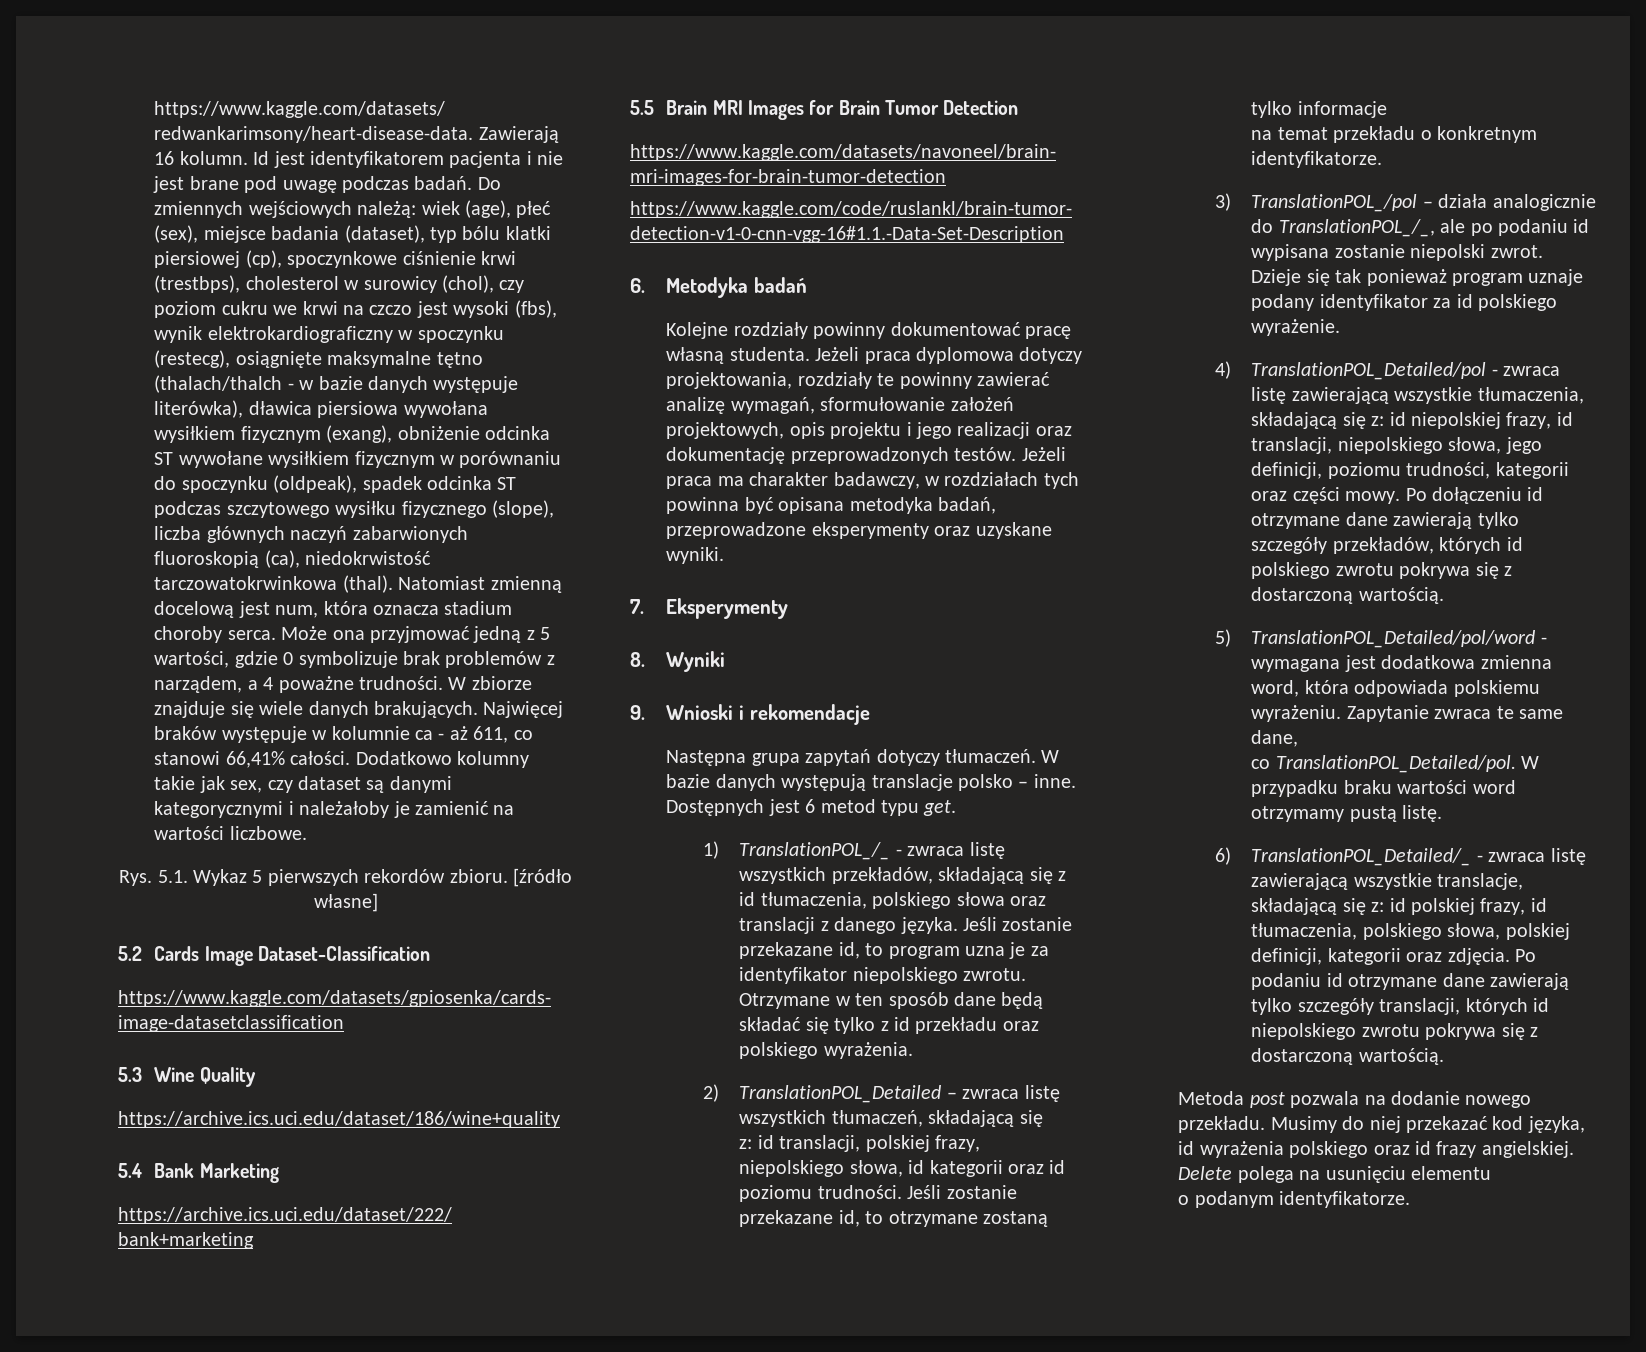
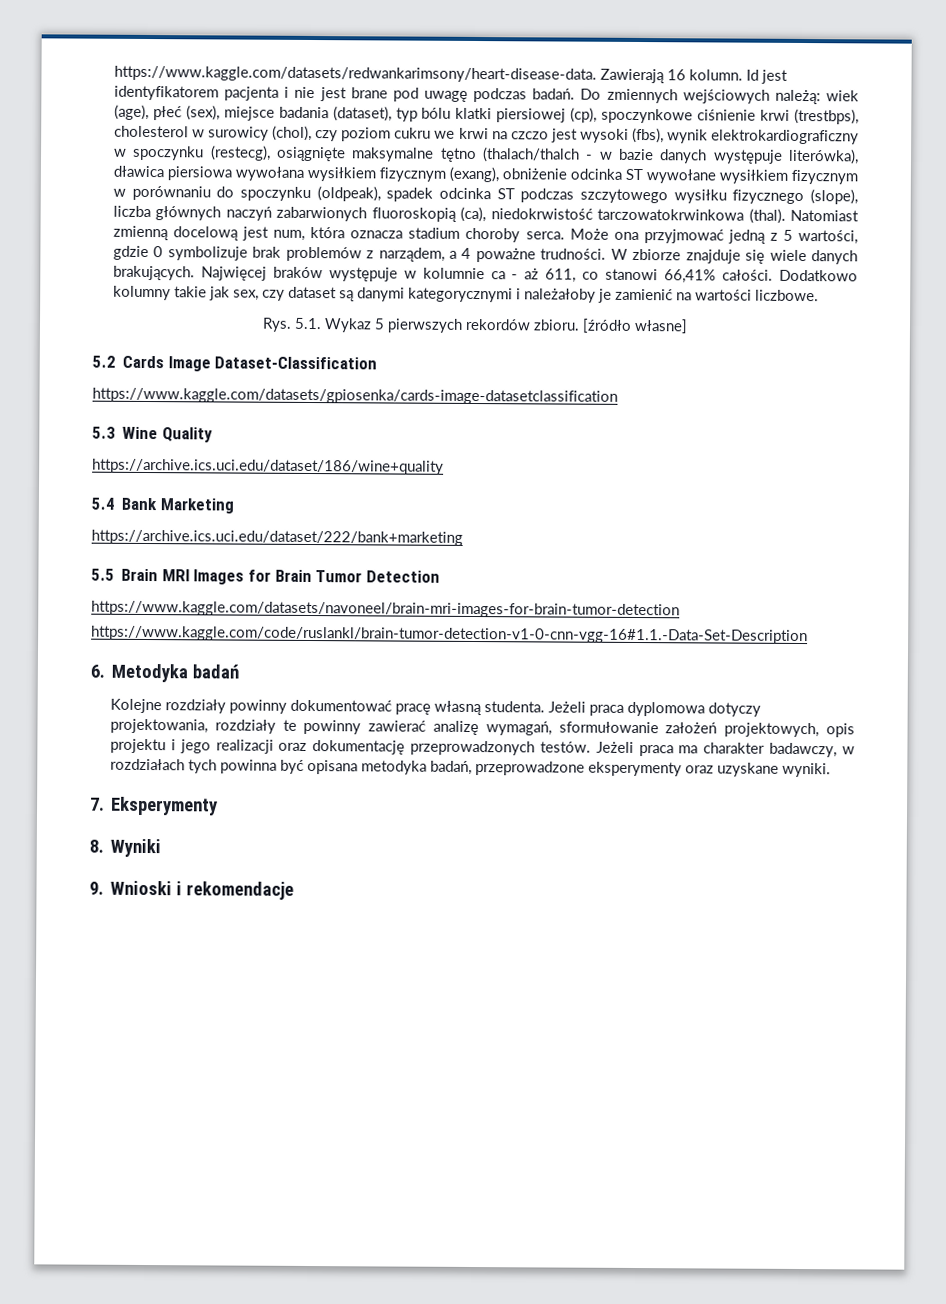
[666,749,1060,766] [666,774,1076,791] [666,799,957,816] [702,841,1005,860] [739,867,1066,884] [739,892,1046,909] [739,917,1073,934] [739,942,1049,959] [739,967,1027,984] [739,992,1044,1009] [739,1017,1039,1034] [739,1042,913,1059] [702,1084,1060,1103] [739,1110,1043,1127] [739,1135,980,1152] [739,1160,1066,1177] [739,1185,1017,1202] [739,1210,1048,1227] [1251,101,1387,118] [1251,126,1537,143] [1251,151,1383,168] [1214,193,1596,212] [1251,219,1590,237] [1251,244,1543,261] [1251,269,1584,286] [1251,294,1557,311] [1251,319,1341,336] [1214,361,1561,380] [1251,387,1584,404] [1251,412,1573,429] [1251,437,1542,454] [1251,462,1569,479] [1251,487,1544,504] [1251,512,1519,529] [1251,537,1523,554] [1251,562,1512,579] [1251,587,1444,604] [1214,629,1547,648] [1251,655,1552,672] [1251,680,1540,697] [1251,705,1563,722] [1251,730,1299,747] [1251,755,1540,773] [1251,780,1516,797] [1251,805,1443,822] [1214,847,1586,866] [1251,873,1524,890] [1251,898,1547,915] [1251,923,1570,940] [1251,948,1536,965] [1251,973,1569,990] [1251,998,1549,1015] [1251,1023,1538,1040] [1251,1048,1444,1065] [1178,1091,1532,1108] [1178,1116,1585,1133] [1178,1141,1574,1158] [1178,1166,1492,1183] [1178,1191,1411,1208] // Następna grupa zapytań dotyczy tłumaczeń. W bazie danych występują translacje polsko – inne. Dostępnych jest 6 metod typu get. // 1) TranslationPOL_/_ - zwraca listę wszystkich przekładów, składającą się z id tłumaczenia, polskiego słowa oraz translacji z danego języka. Jeśli zostanie przekazane id, to program uzna je za identyfikator niepolskiego zwrotu. Otrzymane w ten sposób dane będą składać się tylko z id przekładu oraz polskiego wyrażenia. // 2) TranslationPOL_Detailed – zwraca listę wszystkich tłumaczeń, składającą się // z: id translacji, polskiej frazy, niepolskiego słowa, id kategorii oraz id poziomu trudności. Jeśli zostanie przekazane id, to otrzymane zostaną tylko informacje // na temat przekładu o konkretnym identyfikatorze. // 3) TranslationPOL_/pol – działa analogicznie do TranslationPOL_/_, ale po podaniu id wypisana zostanie niepolski zwrot. Dzieje się tak ponieważ program uznaje podany identyfikator za id polskiego wyrażenie. // 4) TranslationPOL_Detailed/pol - zwraca listę zawierającą wszystkie tłumaczenia, składającą się z: id niepolskiej frazy, id translacji, niepolskiego słowa, jego definicji, poziomu trudności, kategorii oraz części mowy. Po dołączeniu id otrzymane dane zawierają tylko szczegóły przekładów, których id polskiego zwrotu pokrywa się z dostarczoną wartością. // 5) TranslationPOL_Detailed/pol/word - wymagana jest dodatkowa zmienna word, która odpowiada polskiemu wyrażeniu. Zapytanie zwraca te same dane, // co TranslationPOL_Detailed/pol. W przypadku braku wartości word otrzymamy pustą listę. // 6) TranslationPOL_Detailed/_ - zwraca listę zawierającą wszystkie translacje, składającą się z: id polskiej frazy, id tłumaczenia, polskiego słowa, polskiej definicji, kategorii oraz zdjęcia. Po podaniu id otrzymane dane zawierają tylko szczegóły translacji, których id niepolskiego zwrotu pokrywa się z dostarczoną wartością. // Metoda post pozwala na dodanie nowego przekładu. Musimy do niej przekazać kod języka, id wyrażenia polskiego oraz id frazy angielskiej. Delete polega na usunięciu elementu // o podanym identyfikatorze. -> (295, 890) none

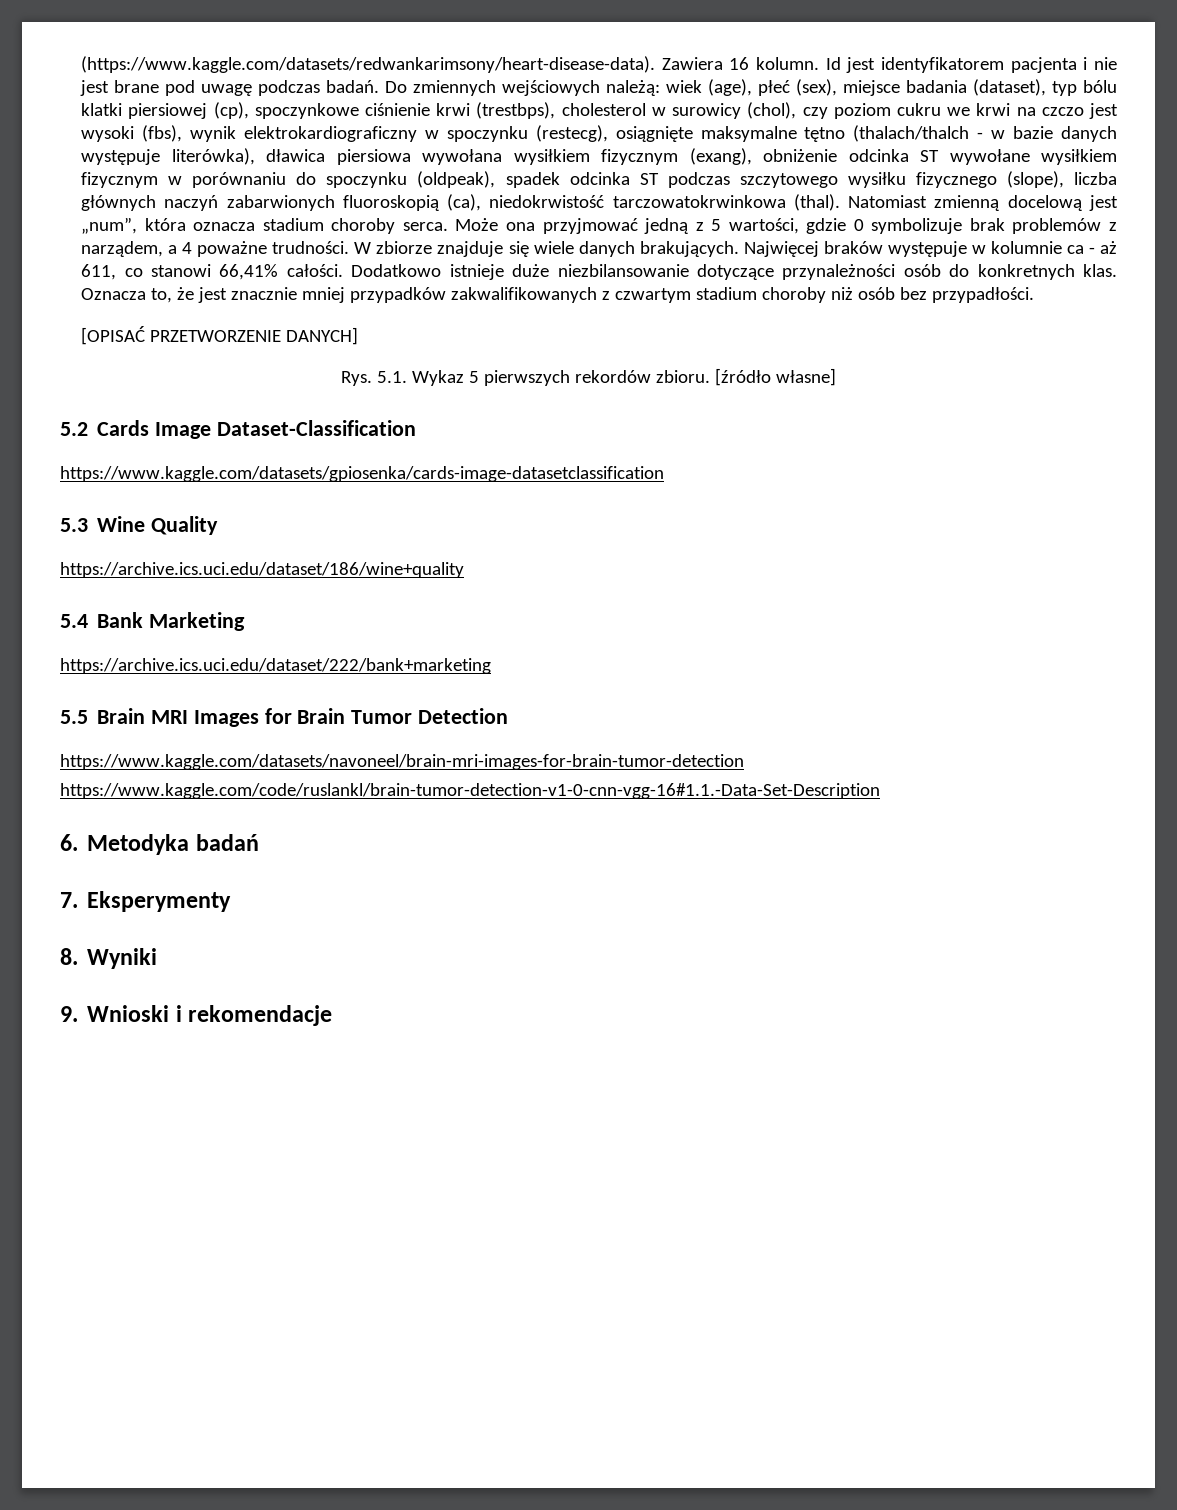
[113,65,665,84] https://www.kaggle.com/datasets/redwankarimsony/heart-disease-data. Zawierają -> [81,56,723,73] (https://www.kaggle.com/datasets/redwankarimsony/heart-disease-data). Zawiera
[273,229,306,241] num, -> [81,217,138,234] „num”,
[112,285,819,303] kolumny takie jak sex, czy dataset są danymi kategorycznymi i należałoby je zamienić na wartości liczbowe. -> [449,264,1117,280] [81,287,1035,303] [81,326,359,345] istnieje duże niezbilansowanie dotyczące przynależności osób do konkretnych klas. Oznacza to, że jest znacznie mniej przypadków zakwalifikowanych z czwartym stadium choroby niż osób bez przypadłości. // [OPISAĆ PRZETWORZENIE DANYCH]
[109,698,761,717] [109,718,855,738] [109,738,856,758] [109,758,831,778] // Kolejne rozdziały powinny dokumentować pracę własną studenta. Jeżeli praca dyplomowa dotyczy projektowania, rozdziały te powinny zawierać analizę wymagań, sformułowanie założeń projektowych, opis projektu i jego realizacji oraz dokumentację przeprowadzonych testów. Jeżeli praca ma charakter badawczy, w rozdziałach tych powinna być opisana metodyka badań, przeprowadzone eksperymenty oraz uzyskane wyniki. -> (259, 842) none

